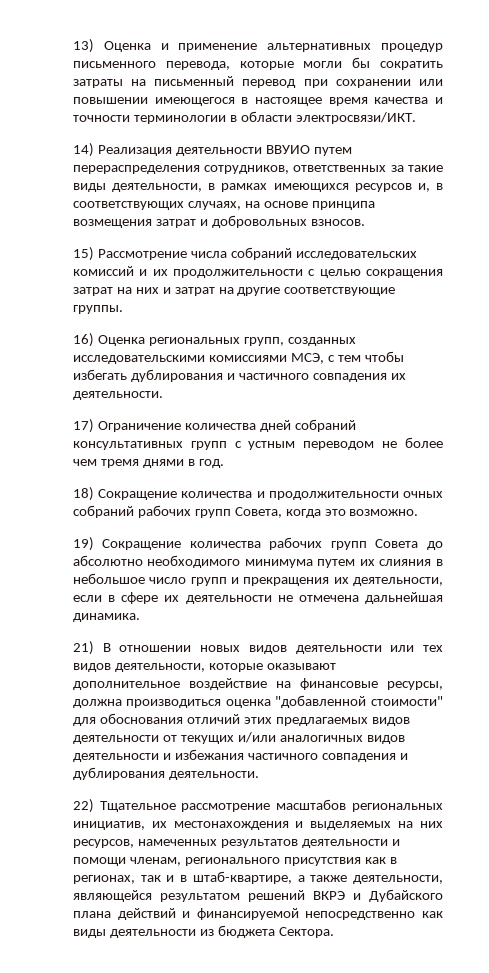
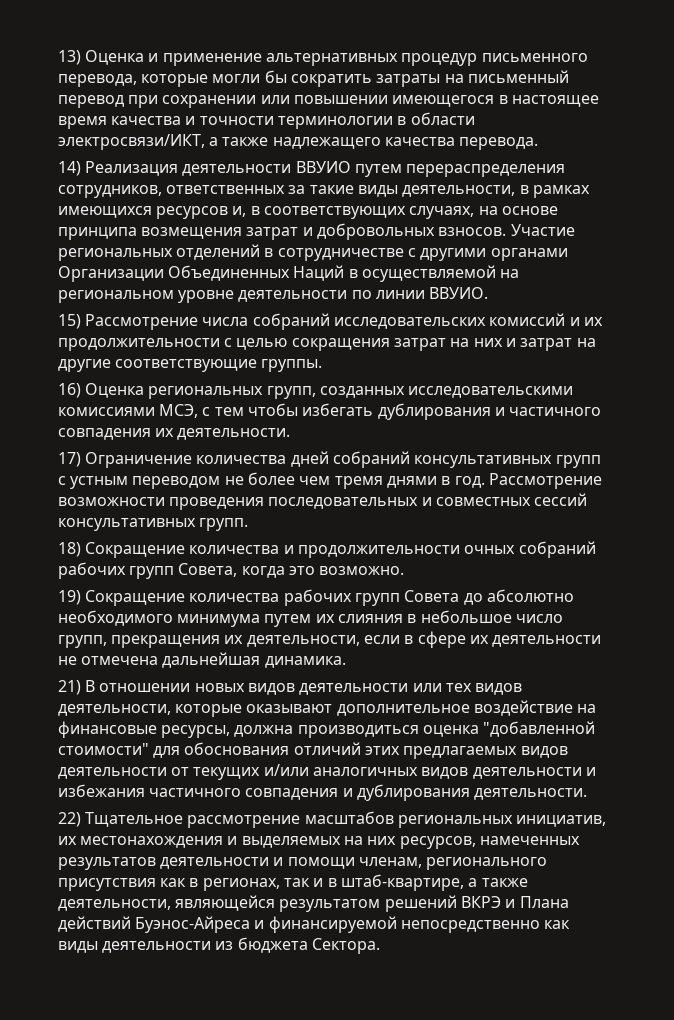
[295,112,416,124] электросвязи/ИКТ. -> [57,134,539,150] электросвязи/ИКТ, а также надлежащего качества перевода.
(365, 222) none -> [510,224,575,236] [57,244,568,261] [57,265,520,282] [57,287,489,303] Участие региональных отделений в сотрудничестве с другими органами Организации Объединенных Наций в осуществляемой на региональном уровне деятельности по линии ВВУИО.
(224, 463) none -> [489,473,603,489] [57,493,588,510] [57,518,249,531] Рассмотрение возможности проведения последовательных и совместных сессий консультативных групп.
[190,577,239,586] групп и -> [57,635,107,648] групп,
[368,889,443,902] [72,908,176,920] Дубайского плана действий -> [519,896,569,908] [57,916,251,933] Плана действий Буэнос-Айреса

